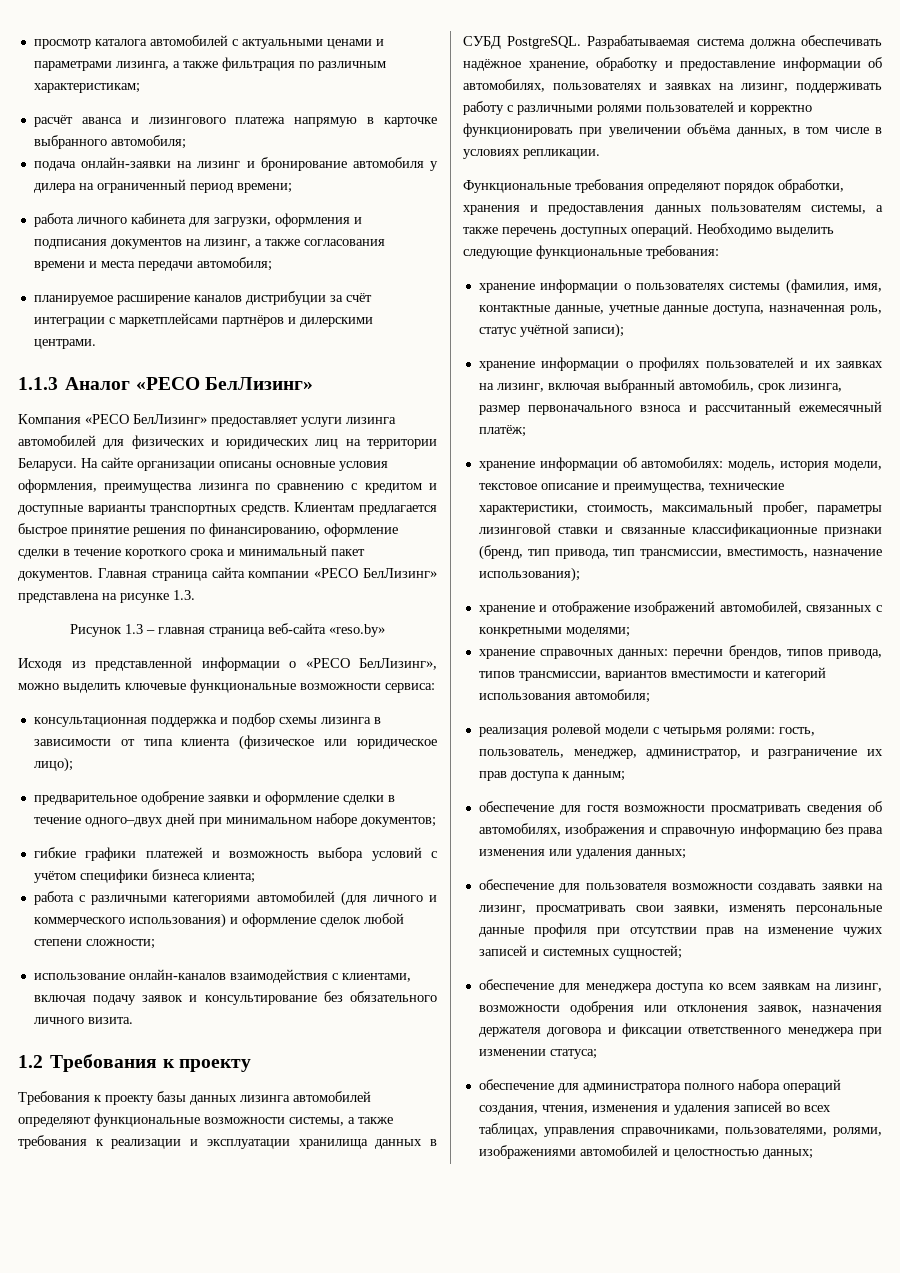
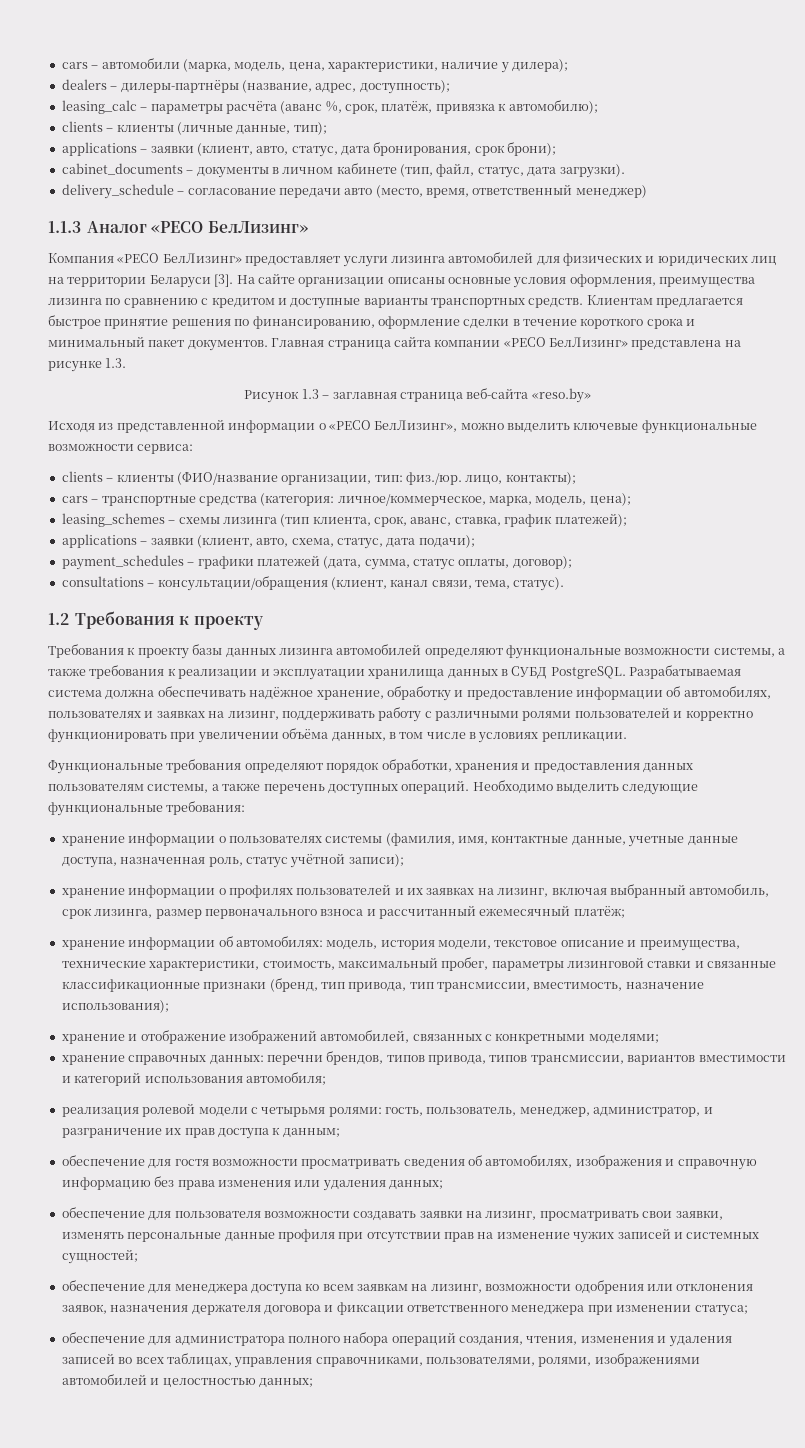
[33,35,384,49] [33,57,386,71] [33,83,140,93] [33,115,437,127] [33,135,186,149] [33,157,438,171] [33,179,292,193] [33,213,362,227] [33,239,385,249] [33,257,272,271] [33,291,372,305] [33,313,373,327] [33,339,96,349] просмотр каталога автомобилей с актуальными ценами и параметрами лизинга, а также фильтрация по различным характеристикам; // расчёт аванса и лизингового платежа напрямую в карточке выбранного автомобиля; // подача онлайн-заявки на лизинг и бронирование автомобиля у дилера на ограниченный период времени; // работа личного кабинета для загрузки, оформления и подписания документов на лизинг, а также согласования времени и места передачи автомобиля; // планируемое расширение каналов дистрибуции за счёт интеграции с маркетплейсами партнёров и дилерскими центрами. -> [61,58,569,73] [61,79,450,94] [61,100,598,114] [61,121,327,135] [61,142,557,157] [61,163,625,178] [61,184,647,199] cars – автомобили (марка, модель, цена, характеристики, наличие у дилера); // dealers – дилеры-партнёры (название, адрес, доступность); // leasing_calc – параметры расчёта (аванс %, срок, платёж, привязка к автомобилю); // clients – клиенты (личные данные, тип); // applications – заявки (клиент, авто, статус, дата бронирования, срок брони); // cabinet_documents – документы в личном кабинете (тип, файл, статус, дата загрузки). // delivery_schedule – согласование передачи авто (место, время, ответственный менеджер)
[18,458,77,471] Беларуси. -> [149,274,234,288] Беларуси [3].
[158,627,205,634] главная -> [332,392,397,399] заглавная
[33,713,381,727] [33,735,437,750] [33,757,73,772] [33,791,395,805] [33,813,436,827] [33,847,437,861] [33,869,255,883] [33,891,437,906] [33,913,404,928] [33,939,155,949] [33,969,411,983] [33,991,438,1005] [33,1017,133,1024] консультационная поддержка и подбор схемы лизинга в зависимости от типа клиента (физическое или юридическое лицо); // предварительное одобрение заявки и оформление сделки в течение одного–двух дней при минимальном наборе документов; // гибкие графики платежей и возможность выбора условий с учётом специфики бизнеса клиента; // работа с различными категориями автомобилей (для личного и коммерческого использования) и оформление сделок любой степени сложности; // использование онлайн-каналов взаимодействия с клиентами, включая подачу заявок и консультирование без обязательного личного визита. -> [61,471,576,485] [61,493,631,506] [61,513,627,527] [61,534,475,549] [61,555,572,570] [61,576,565,591] clients – клиенты (ФИО/название организации, тип: физ./юр. лицо, контакты); // cars – транспортные средства (категория: личное/коммерческое, марка, модель, цена); // leasing_schemes – схемы лизинга (тип клиента, срок, аванс, ставка, график платежей); // applications – заявки (клиент, авто, схема, статус, дата подачи); // payment_schedules – графики платежей (дата, сумма, статус оплаты, договор); // consultations – консультации/обращения (клиент, канал связи, тема, статус).

